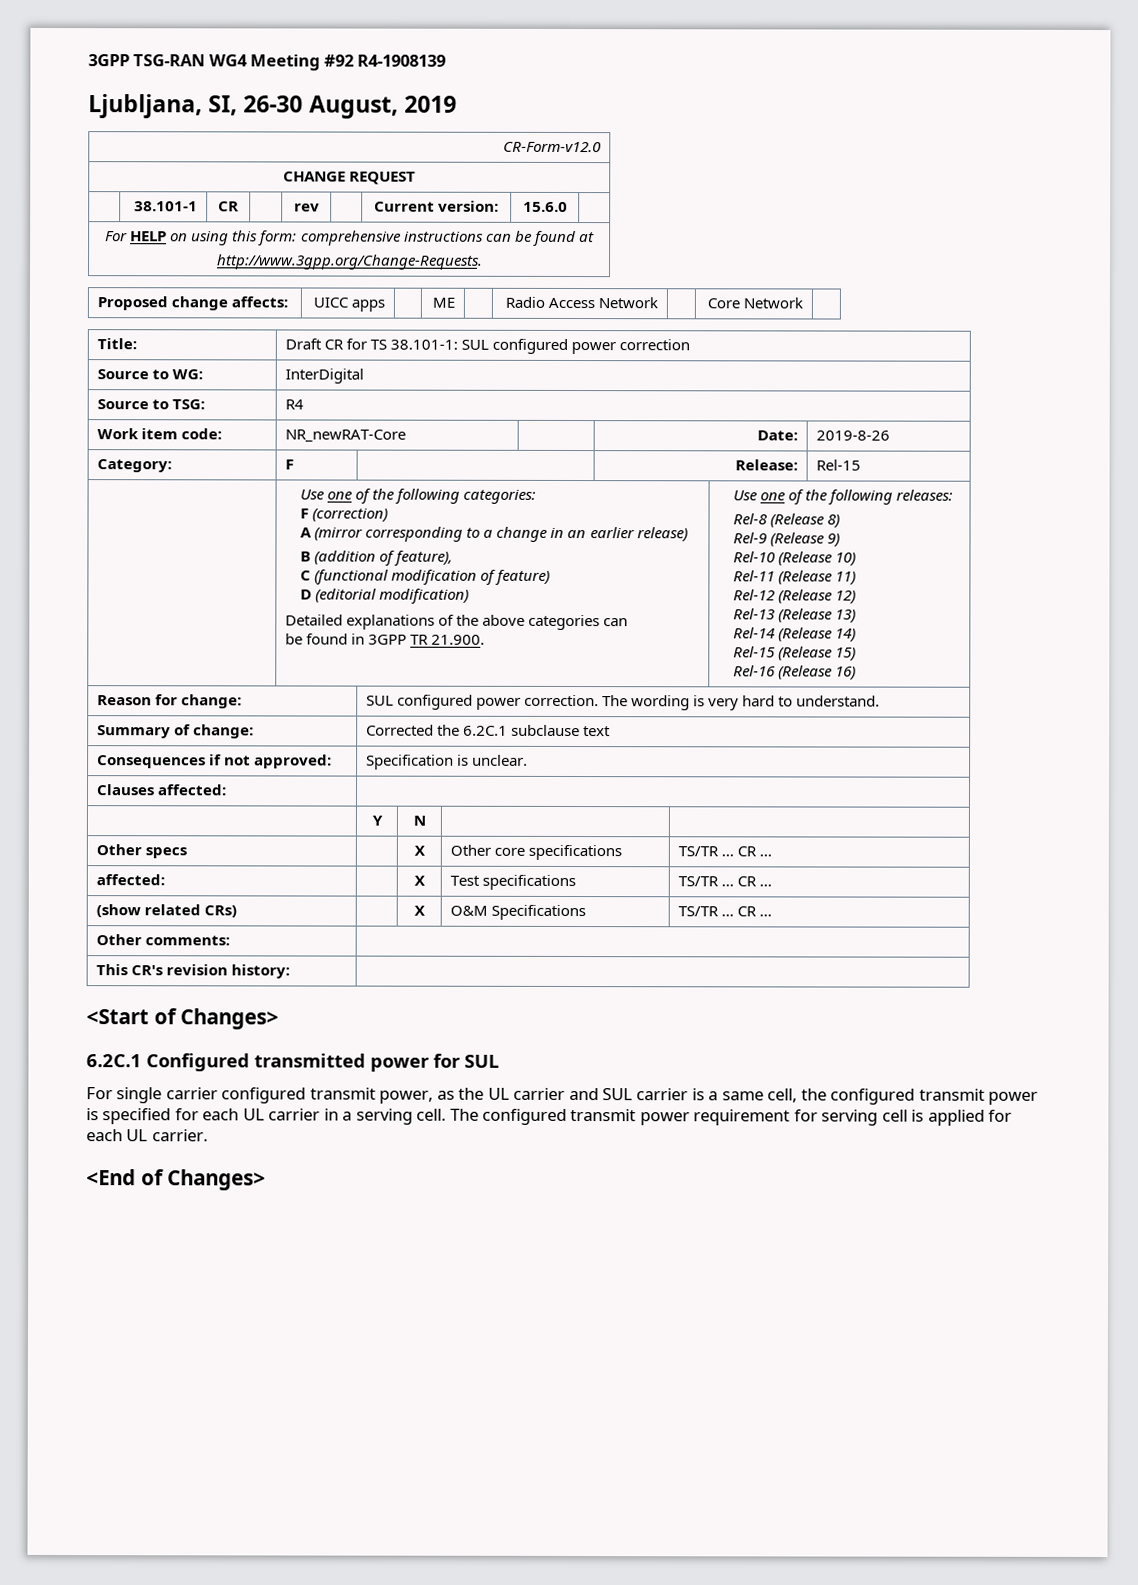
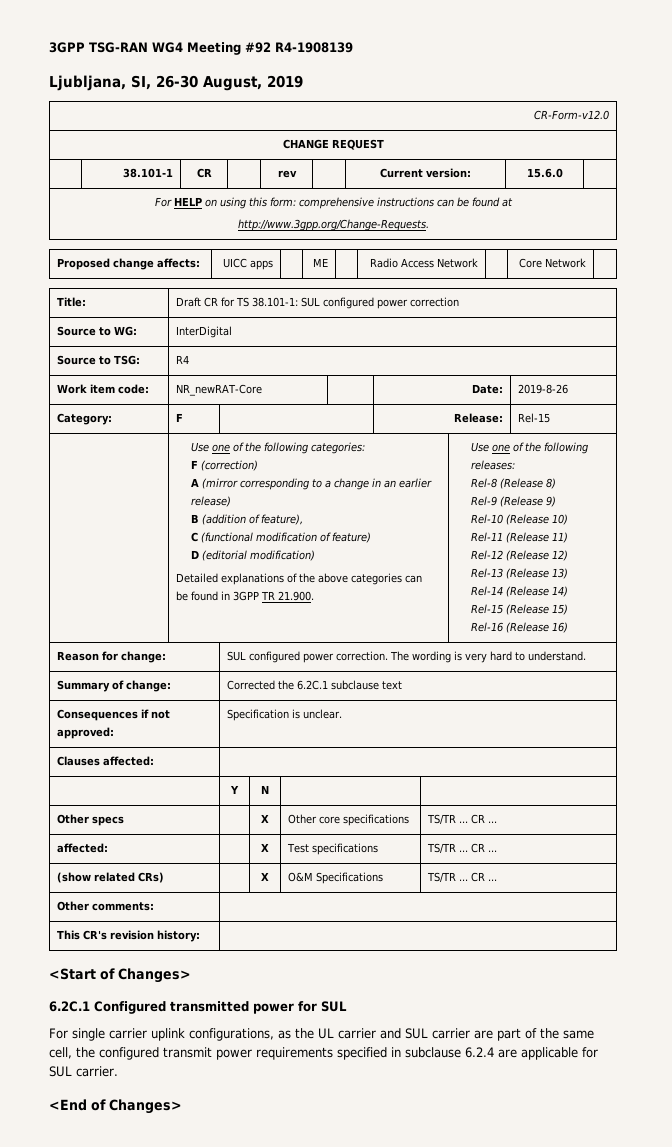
[221,1087,434,1104] configured transmit power, -> [151,1028,274,1041] uplink configurations,
[691,1088,719,1101] is a -> [474,1028,559,1041] are part of the
[86,1108,1013,1126] [86,1129,149,1142] is specified for each UL carrier in a serving cell. The configured transmit power requirement for serving cell is applied for each UL -> [256,1047,598,1060] [49,1066,72,1077] requirements specified in subclause 6.2.4 are applicable for SUL

